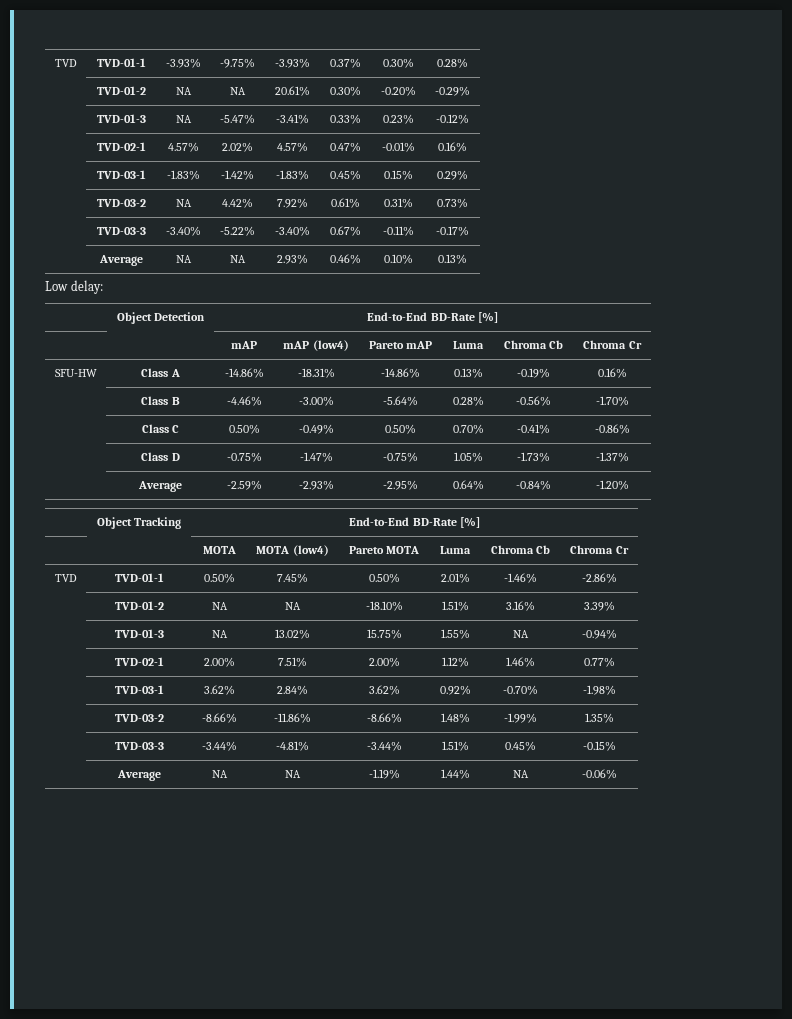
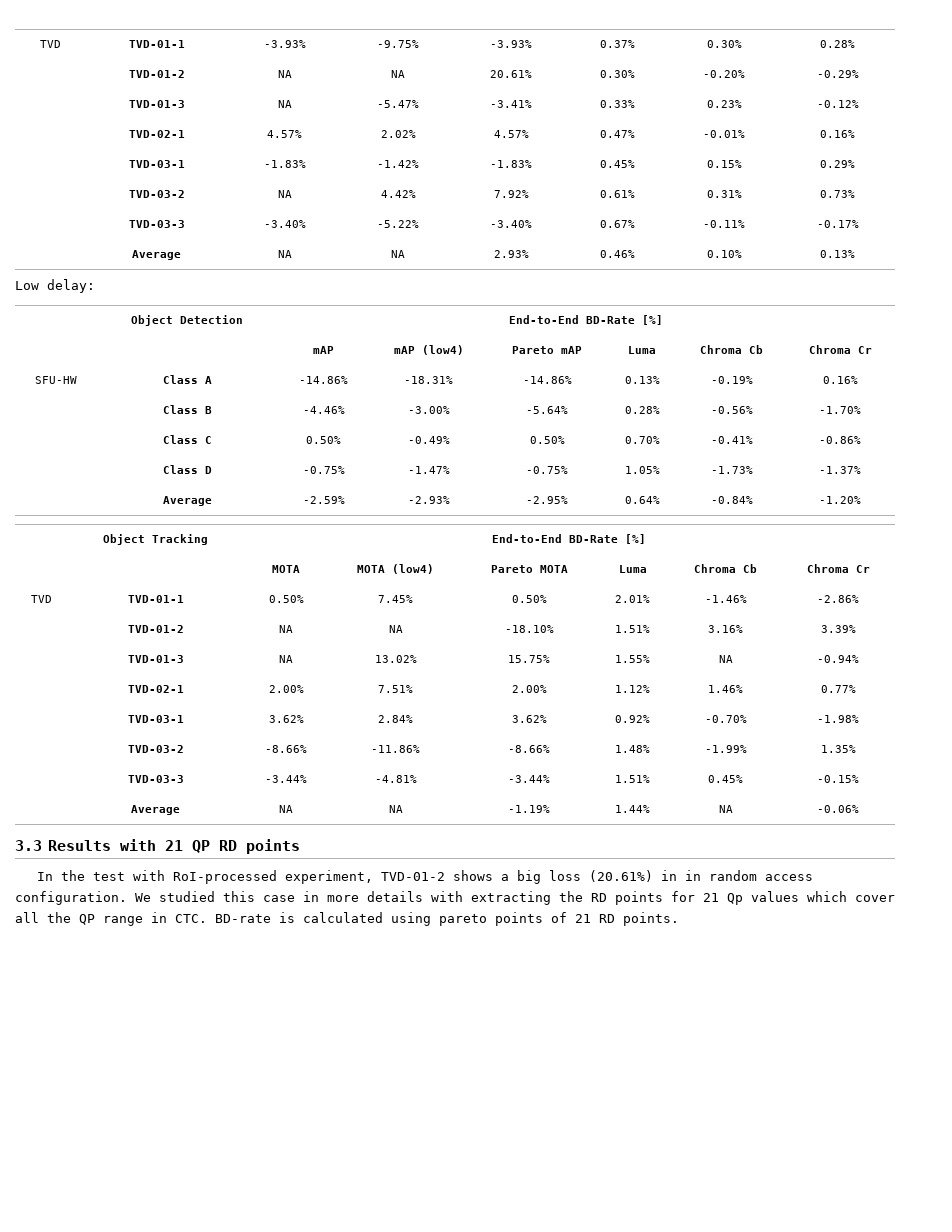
(617, 774) none -> [15,839,301,854] [36,870,813,884] [15,891,895,905] [15,912,679,926] // 3.3 Results with 21 QP RD points // In the test with RoI-processed experiment, TVD-01-2 shows a big loss (20.61%) in in random access configuration. We studied this case in more details with extracting the RD points for 21 Qp values which cover all the QP range in CTC. BD-rate is calculated using pareto points of 21 RD points.

